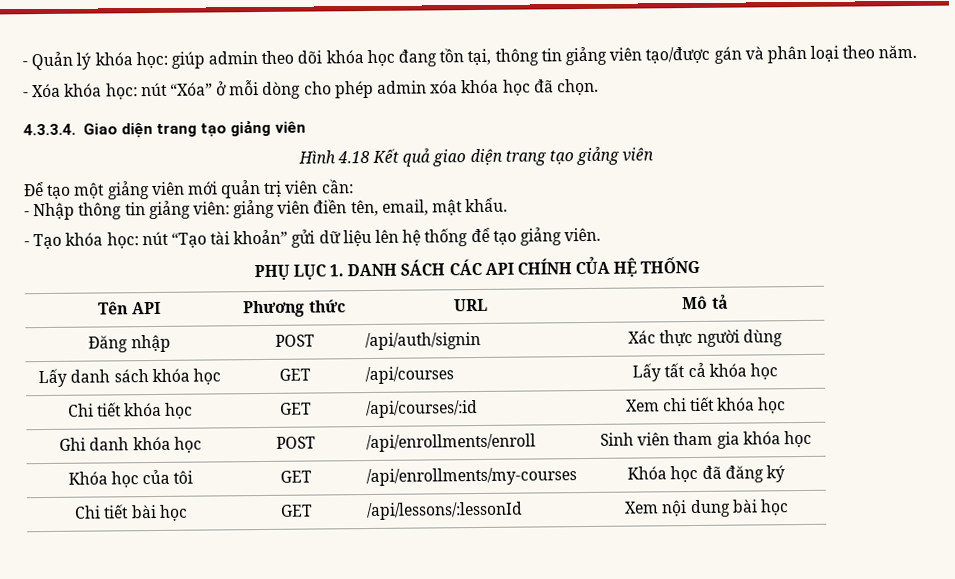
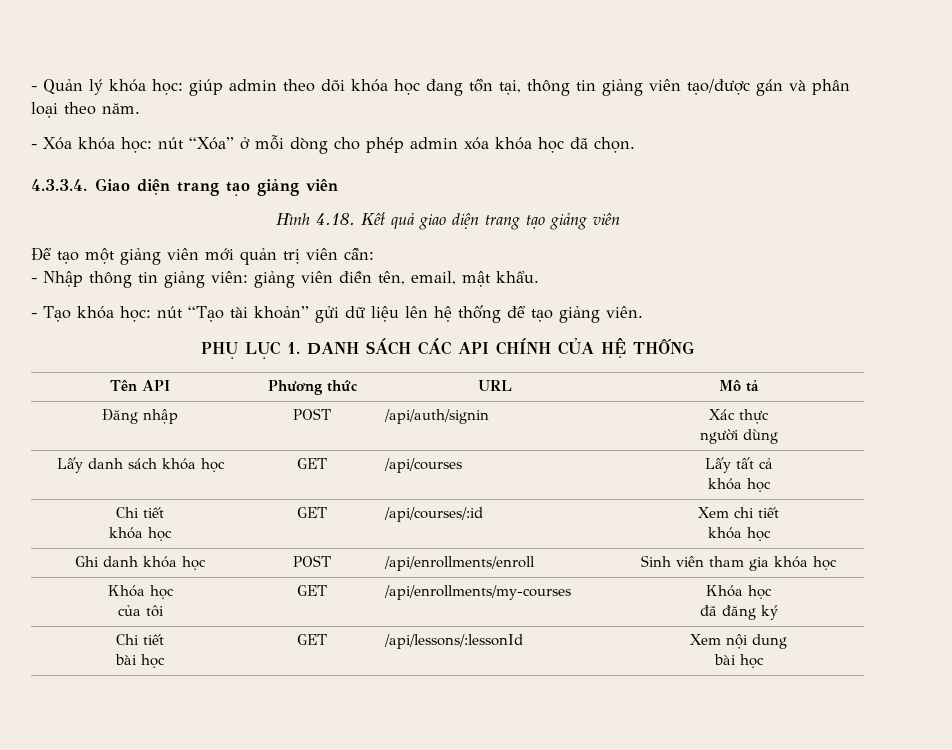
[336,150,370,164] 4.18 -> [315,213,355,225] 4.18.
(694, 338) none -> (769, 416) //
(706, 370) none -> (773, 463) //
(122, 409) none -> (164, 512) //
(715, 404) none -> (779, 512) //
(139, 479) none -> (174, 592) //
(699, 474) none -> (772, 592) //
(130, 511) none -> (164, 639) //
(731, 508) none -> (787, 641) //

